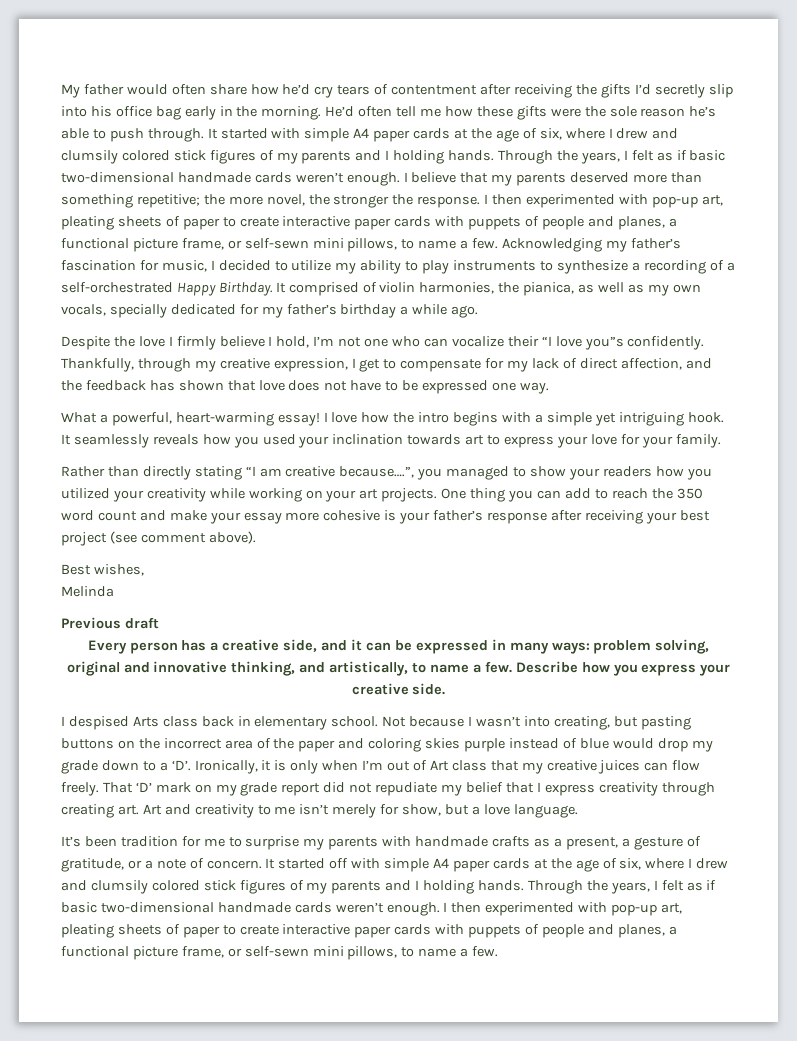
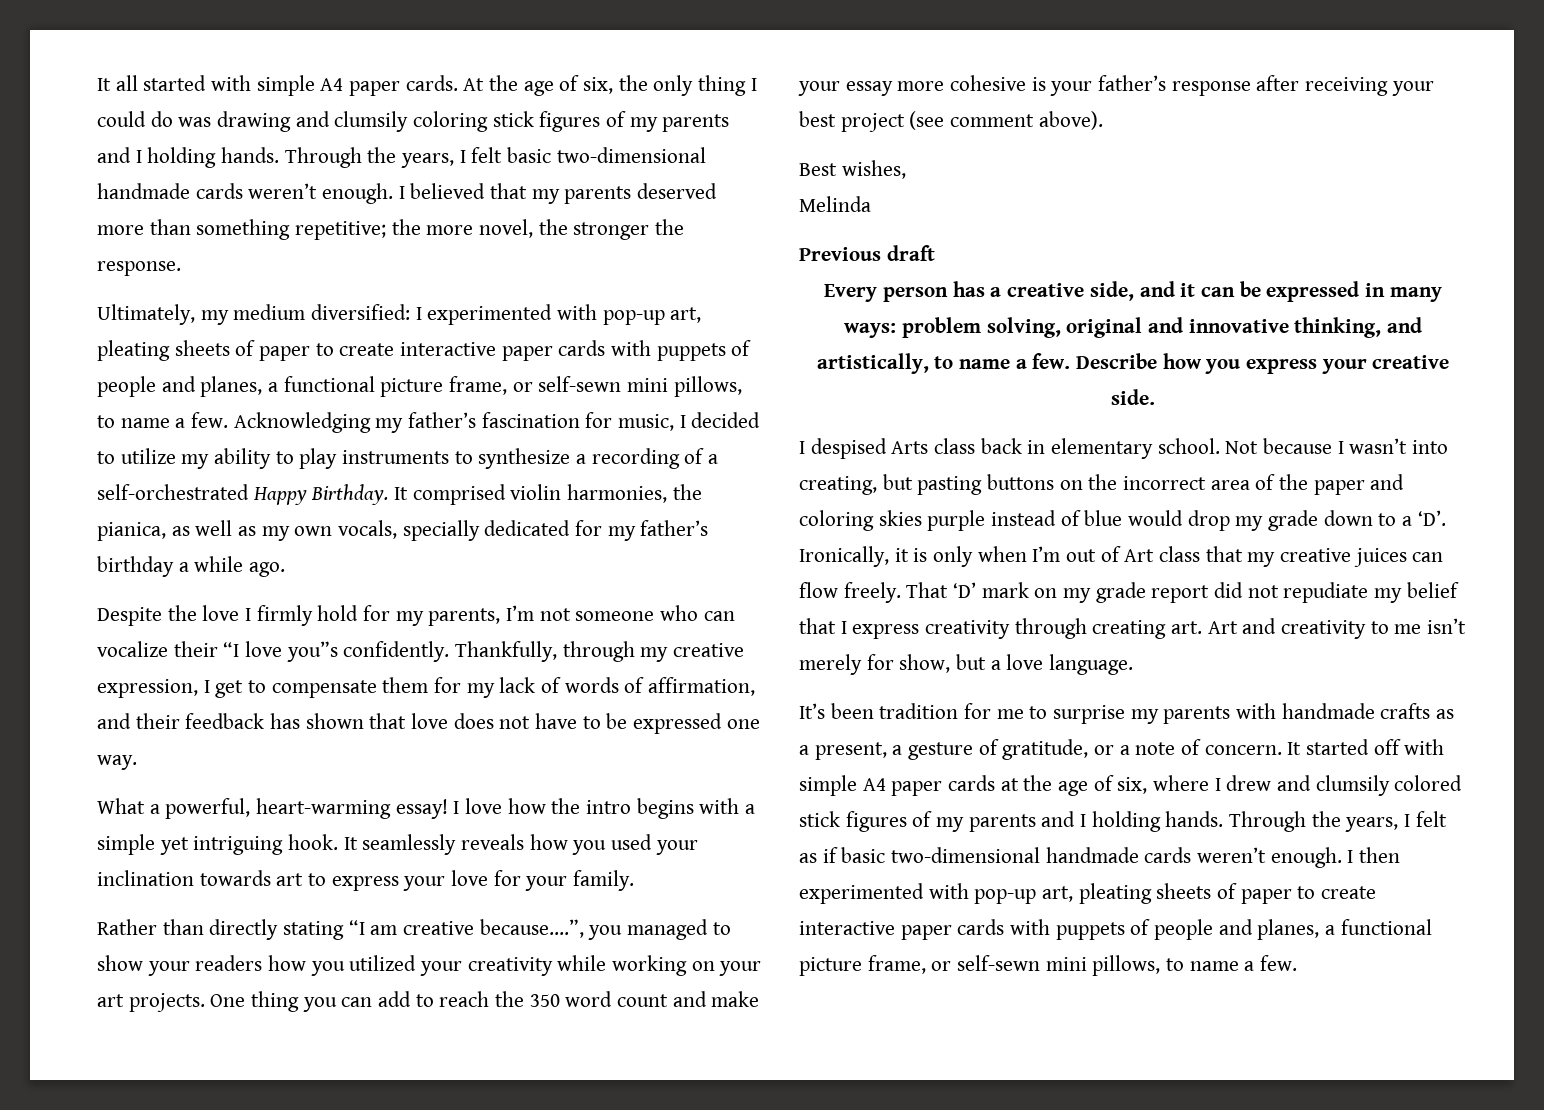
[61,84,733,98] [61,106,717,120] [61,128,218,142] My father would often share how he’d cry tears of contentment after receiving the gifts I’d secretly slip into his office bag early in the morning. He’d often tell me how these gifts were the sole reason he’s able to push through. It -> [97,75,138,91] It all
[413,128,679,142] [61,150,170,164] cards at the age of six, where I drew and clumsily colored -> [405,75,757,96] [97,111,489,132] cards. At the age of six, the only thing I could do was drawing and clumsily coloring
[656,150,726,161] [61,172,457,186] as if basic two-dimensional handmade cards weren’t enough. I believe -> [507,147,706,163] [97,183,486,204] basic two-dimensional handmade cards weren’t enough. I believed
[484,194,523,205] I then -> [97,304,422,325] // Ultimately, my medium diversified: I
[362,282,377,293] of -> (506, 494) none
[219,336,310,348] believe I hold, -> [317,605,501,626] hold for my parents,
[364,338,389,347] one -> [575,611,655,621] someone
(482, 365) none -> [382,677,429,693] them
[579,358,712,370] [61,380,82,391] direct affection, and the -> [564,677,756,696] [97,713,180,729] words of affirmation, and their

